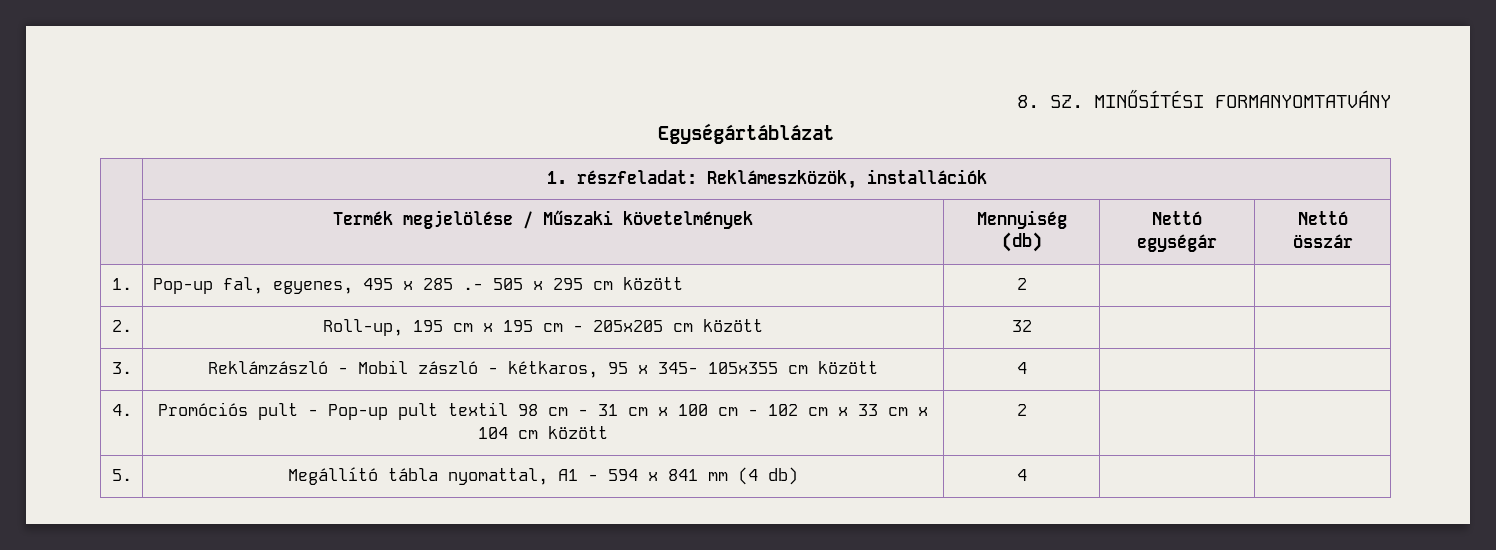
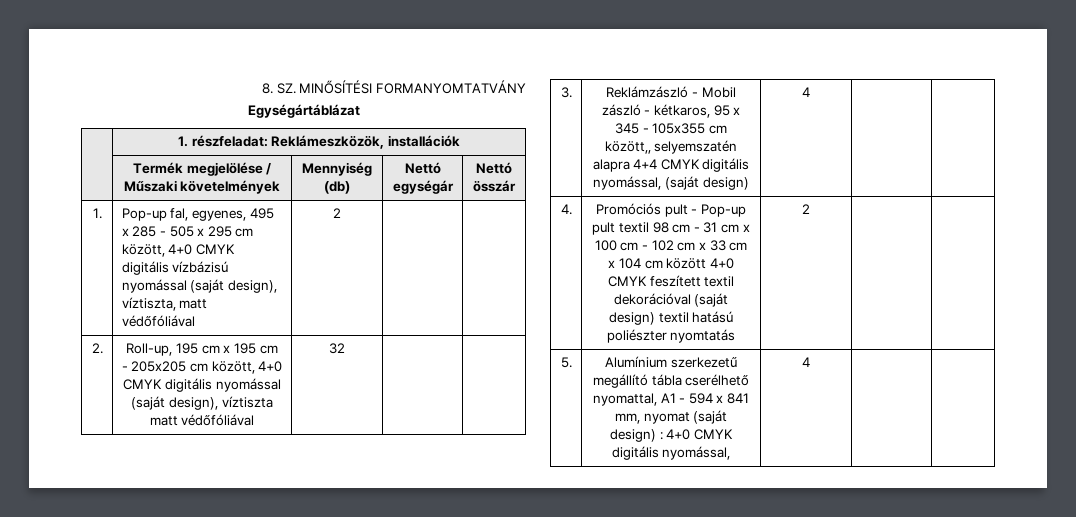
[462,283,483,290] .- -> [159,231,166,236] -
[622,277,683,290] között -> [121,244,235,257] [121,261,229,275] [121,279,277,293] [121,297,208,311] [121,315,195,327] között, 4+0 CMYK digitális vízbázisú nyomással (saját design), víztiszta, matt védőfóliával
[703,319,763,332] között -> [211,361,283,374] [123,378,281,392] [131,396,273,410] [149,414,255,426] között, 4+0 CMYK digitális nyomással (saját design), víztiszta matt védőfóliával
[658,361,878,374] 345- 105x355 cm között -> [615,123,727,134] [604,140,738,154] [592,158,750,172] [593,176,749,190] 345 - 105x355 cm között,, selyemszatén alapra 4+4 CMYK digitális nyomással, (saját design)
[1016,404,1027,416] [111,469,132,481] [288,467,438,485] | 2 | | // 5. | Megállító tábla -> [709,258,734,269] [607,275,735,287] [613,293,729,307] [608,311,734,325] [606,329,736,343] [802,204,810,214] [560,357,572,368] [605,356,737,368] [592,374,750,388] 4+0 CMYK feszített textil dekorációval (saját design) textil hatású poliészter nyomtatás | 2 | | // 5. | Alumínium szerkezetű megállító tábla cserélhető
[708,467,798,485] mm (4 db) -> [614,410,728,424] [610,429,733,442] [611,446,731,460] mm, nyomat (saját design) : 4+0 CMYK digitális nyomással,

